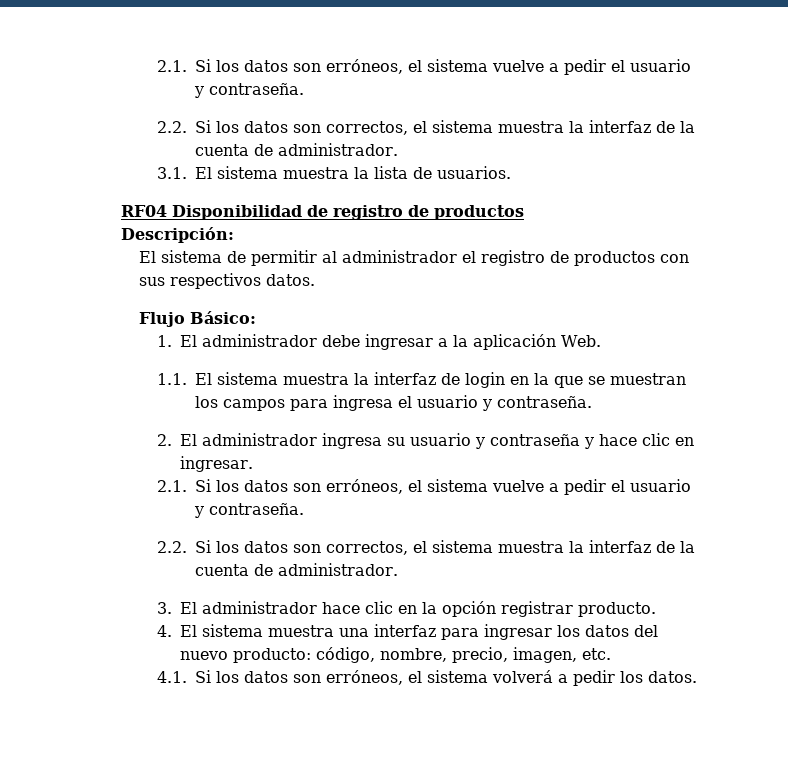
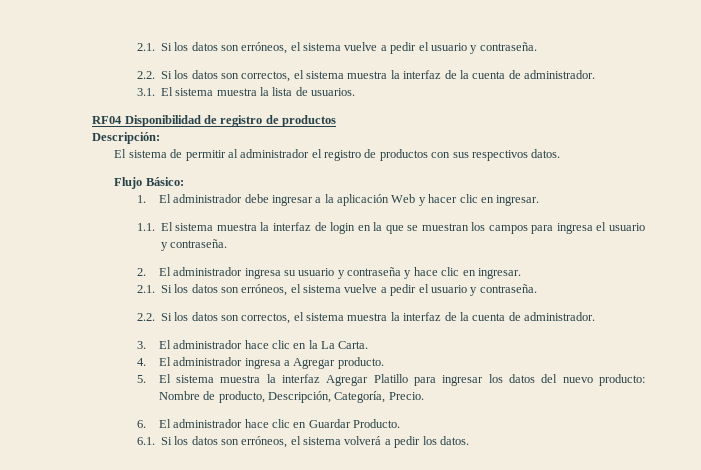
[561,335,602,347] Web. -> [391,194,540,206] Web y hacer clic en ingresar.
[442,601,574,617] opción registrar -> [321,341,369,349] [136,357,336,369] La Carta. // 4. El administrador ingresa a Agregar
[157,624,437,637] 4. El sistema muestra una interfaz -> [136,374,408,386] 5. El sistema muestra la interfaz Agregar Platillo
[316,647,612,663] [157,671,188,683] código, nombre, precio, imagen, etc. // 4.1. -> [158,391,424,403] [136,419,401,428] [136,437,155,445] Nombre de producto, Descripción, Categoría, Precio. // 6. El administrador hace clic en Guardar Producto. // 6.1.

